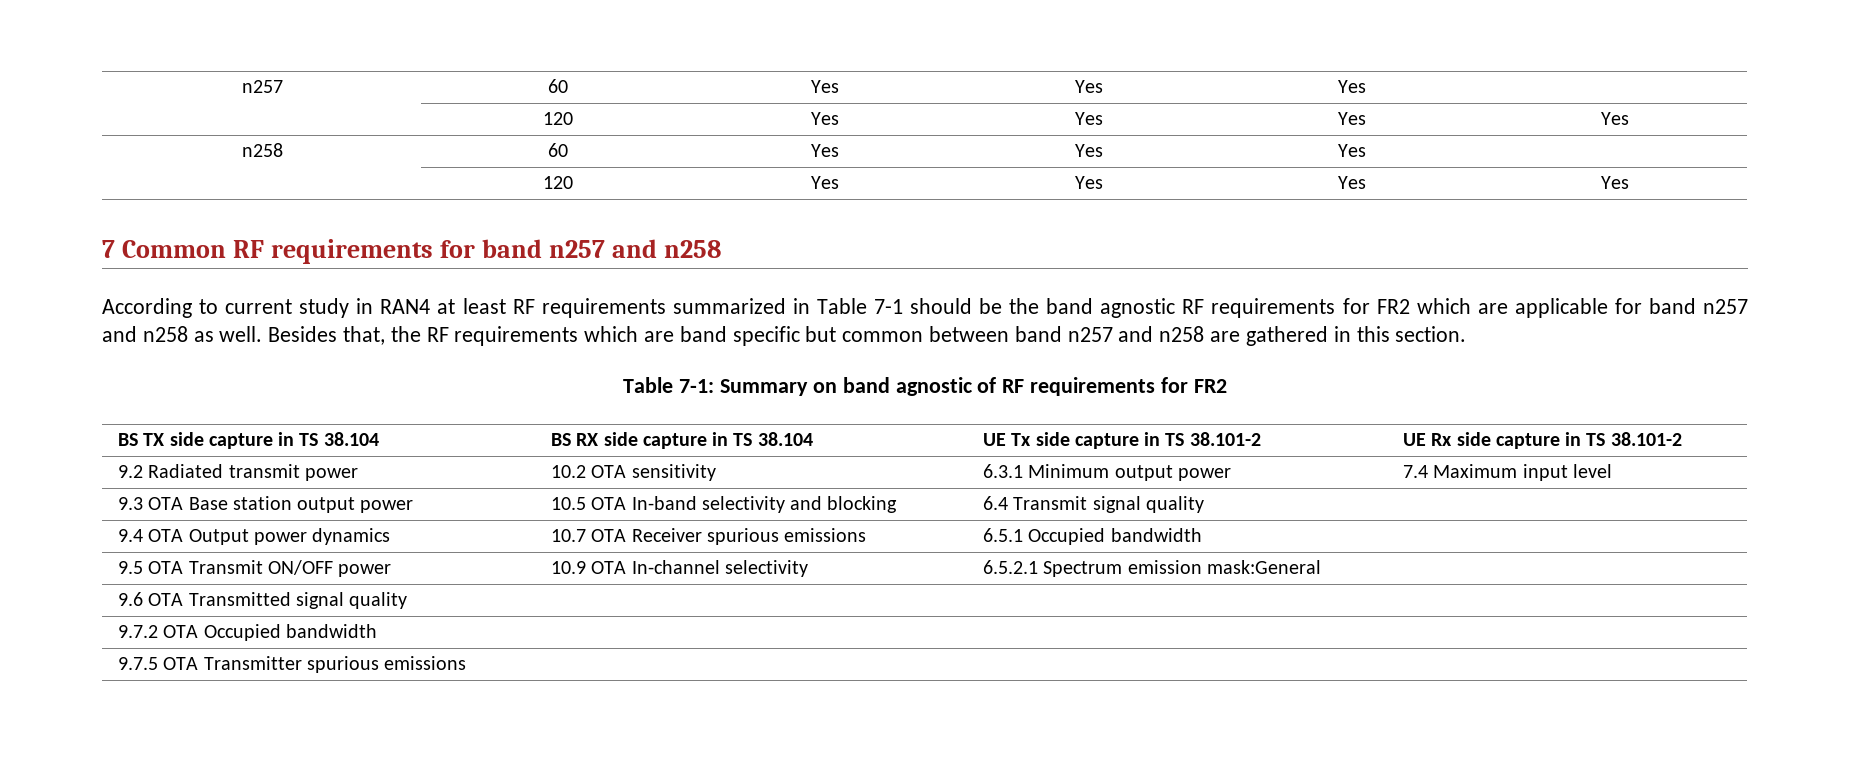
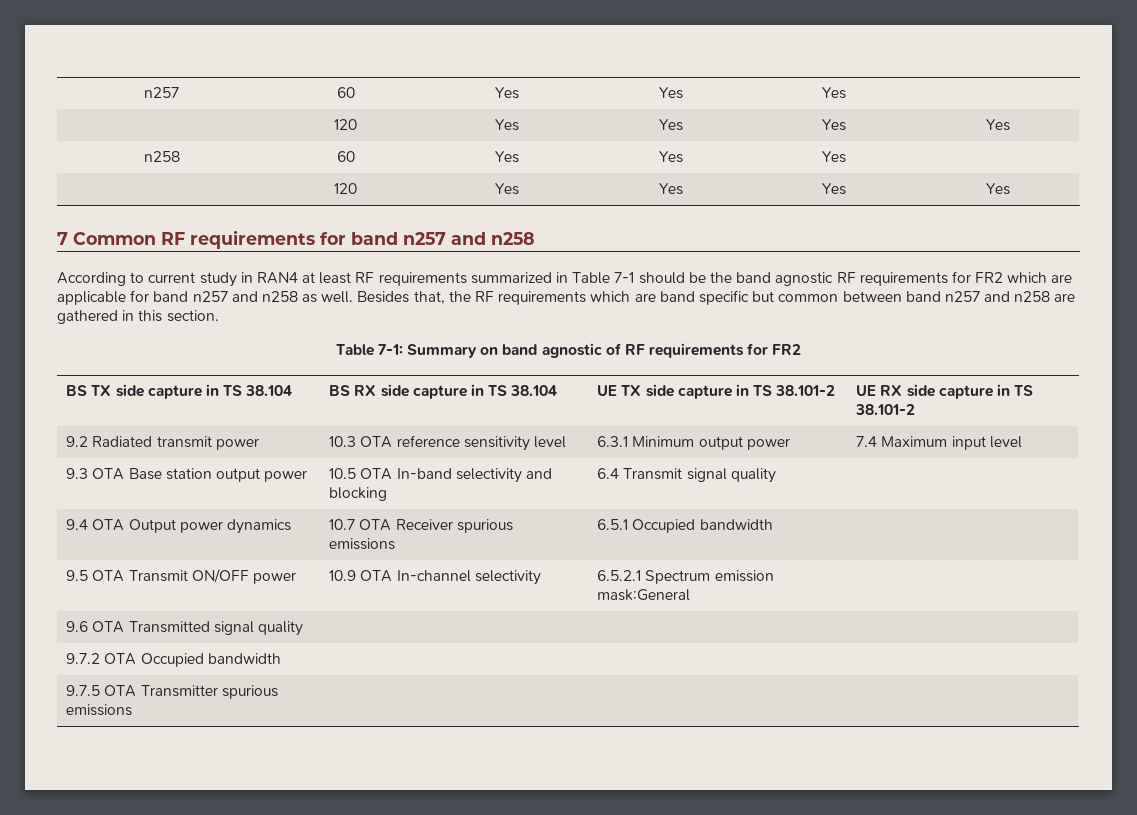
[1011,433,1032,446] Tx -> [621,385,642,396] TX
[1431,433,1453,446] Rx -> [880,385,903,396] RX
[550,465,627,478] 10.2 OTA -> [329,435,460,448] 10.3 OTA reference
(716, 472) none -> [533,436,566,448] level

